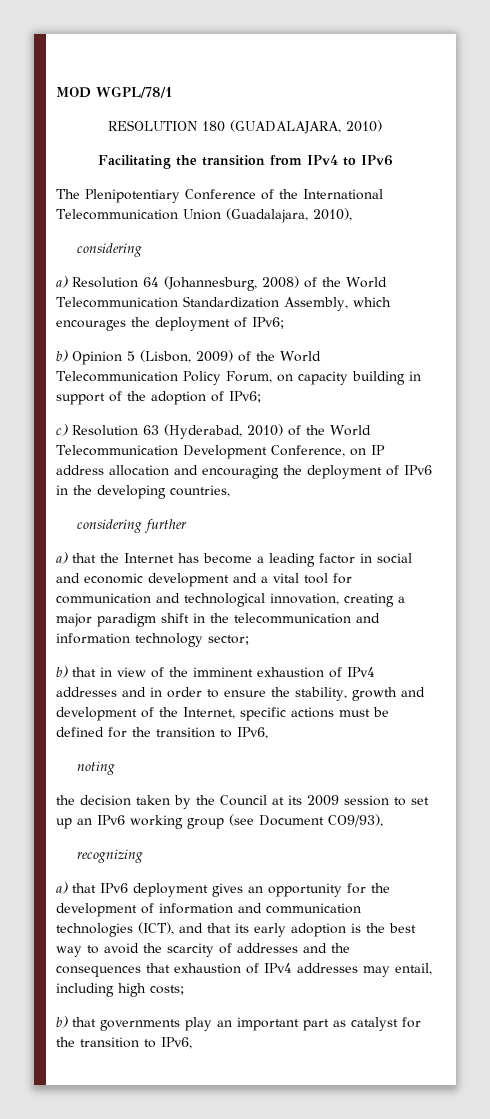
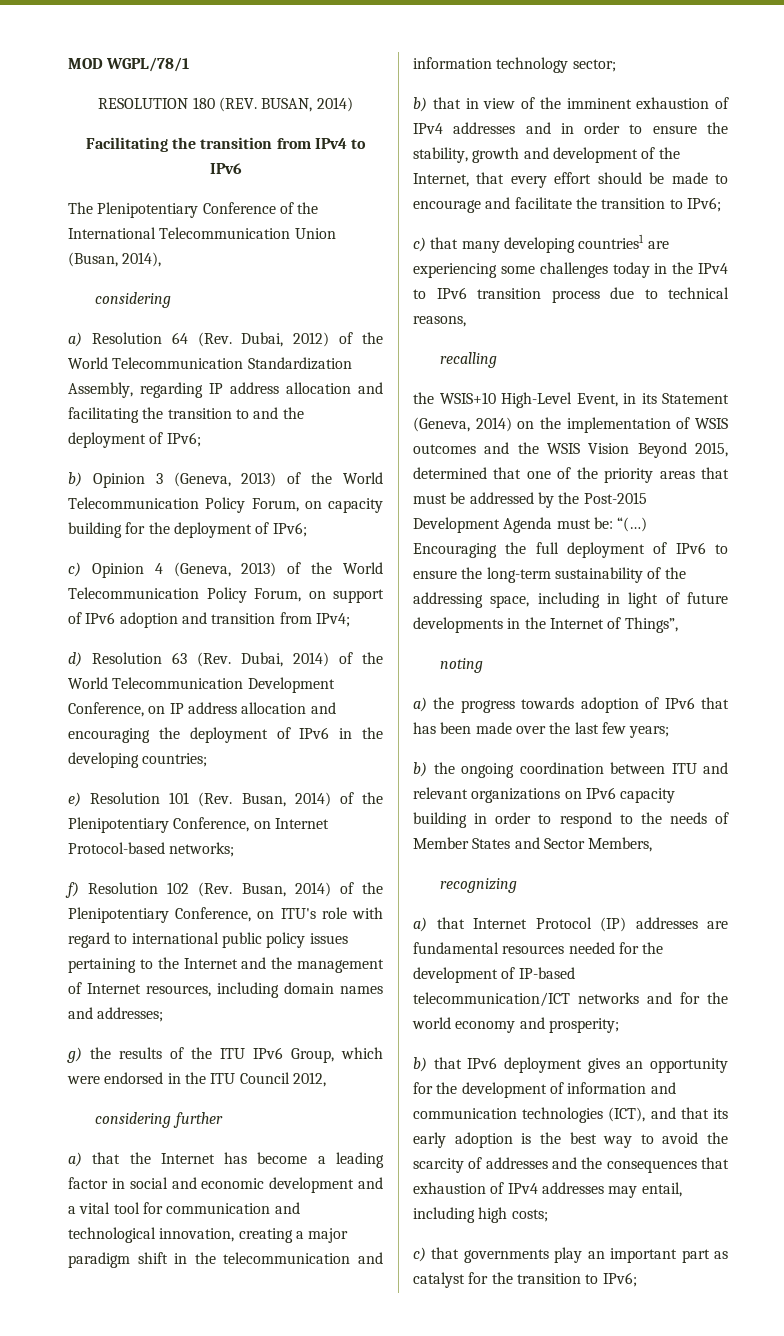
[230,120,382,134] (GUADALAJARA, 2010) -> [219,97,353,112] (REV. BUSAN, 2014)
[225,208,352,223] (Guadalajara, 2010), -> [68,252,162,267] (Busan, 2014),
[164,276,299,291] (Johannesburg, 2008) -> [197,332,330,347] (Rev. Dubai, 2012)
[352,297,391,307] [56,320,126,331] which encourages -> [140,382,383,398] [68,407,279,423] regarding IP address allocation and facilitating the transition to and
[127,350,233,363] 5 (Lisbon, 2009) -> [155,472,277,487] 3 (Geneva, 2013)
[408,371,421,381] [56,391,261,405] [56,424,283,439] in support of the adoption of IPv6; // c) Resolution 63 (Hyderabad, 2010) -> [125,522,307,538] [68,562,383,578] [68,587,384,603] [68,612,350,628] [68,652,329,667] for the deployment of IPv6; // c) Opinion 4 (Geneva, 2013) of the World Telecommunication Policy Forum, on support of IPv6 adoption and transition from IPv4; // d) Resolution 63 (Rev. Dubai, 2014)
[170,485,230,497] countries, -> [142,753,208,767] [68,792,383,807] [68,817,329,833] [68,842,235,857] [65,882,383,898] [68,907,383,923] [68,932,348,948] [68,957,384,973] [68,982,383,998] [68,1007,164,1022] [67,1047,383,1063] [67,1072,326,1087] countries; // e) Resolution 101 (Rev. Busan, 2014) of the Plenipotentiary Conference, on Internet Protocol-based networks; // f) Resolution 102 (Rev. Busan, 2014) of the Plenipotentiary Conference, on ITU's role with regard to international public policy issues pertaining to the Internet and the management of Internet resources, including domain names and addresses; // g) the results of the ITU IPv6 Group, which were endorsed in the ITU Council 2012,
[240,707,389,721] [56,727,268,739] [77,761,116,775] [56,795,429,809] [56,814,383,829] [77,849,144,863] [56,882,68,894] specific actions must be defined for the transition to IPv6, // noting // the decision taken by the Council at its 2009 session to set up an IPv6 working group (see Document CO9/93), // recognizing // a) -> [476,172,728,188] [413,197,721,213] [413,234,669,253] [413,262,728,278] [413,287,729,303] [413,316,466,327] [440,352,498,368] [413,392,729,408] [413,417,728,433] [413,442,728,458] [413,467,729,483] [413,492,647,508] [413,517,648,533] [413,542,728,558] [413,567,686,583] [413,592,728,608] [413,617,678,633] [440,658,484,673] [413,697,729,713] [413,722,670,738] [413,762,728,778] [413,787,676,803] [413,812,729,828] [413,837,653,852] [440,878,518,893] [413,917,728,932] [413,942,664,954] [413,967,575,983] [413,992,728,1007] [412,1017,619,1033] [413,1057,427,1072] that every effort should be made to encourage and facilitate the transition to IPv6; // c) that many developing countries1 are experiencing some challenges today in the IPv4 to IPv6 transition process due to technical reasons, // recalling // the WSIS+10 High-Level Event, in its Statement (Geneva, 2014) on the implementation of WSIS outcomes and the WSIS Vision Beyond 2015, determined that one of the priority areas that must be addressed by the Post-2015 Development Agenda must be: “(…) Encouraging the full deployment of IPv6 to ensure the long-term sustainability of the addressing space, including in light of future developments in the Internet of Things”, // noting // a) the progress towards adoption of IPv6 that has been made over the last few years; // b) the ongoing coordination between ITU and relevant organizations on IPv6 capacity building in order to respond to the needs of Member States and Sector Members, // recognizing // a) that Internet Protocol (IP) addresses are fundamental resources needed for the development of IP-based telecommunication/ICT networks and for the world economy and prosperity; // b)
[56,1016,68,1028] b) -> [413,1247,426,1262] c)
[161,1037,192,1049] IPv6, -> [602,1272,637,1287] IPv6;

